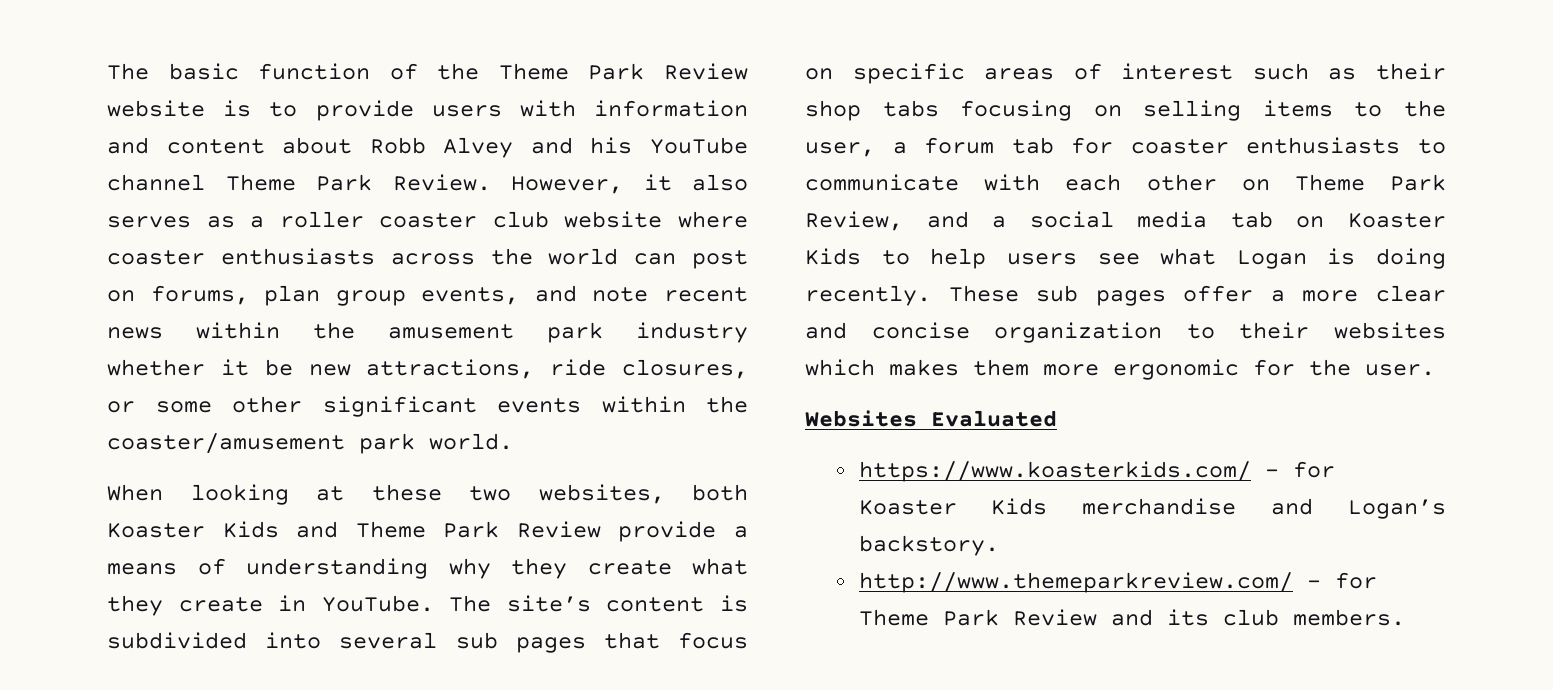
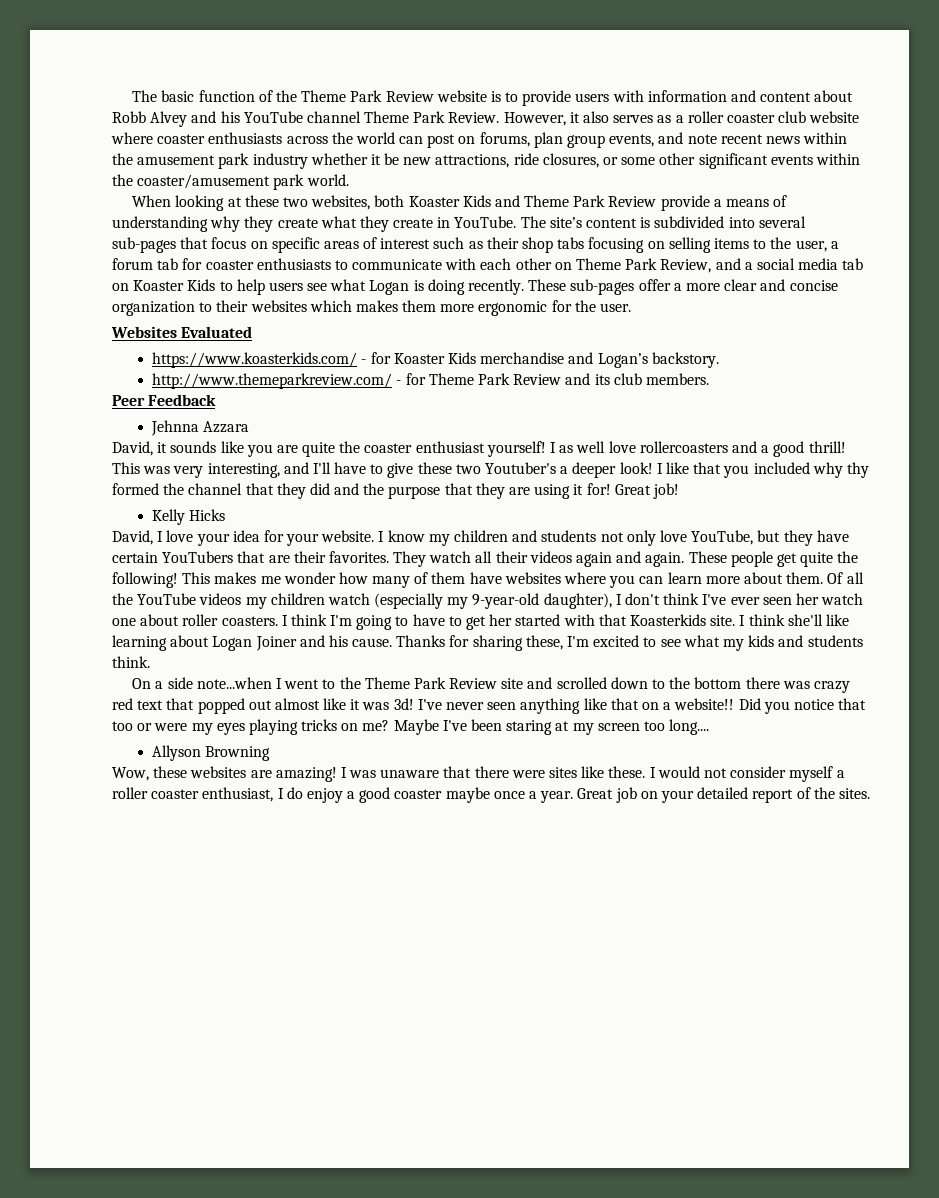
[455,632,586,653] sub pages -> [112,237,176,253] sub-pages
[1036,285,1166,306] sub pages -> [570,279,635,295] sub-pages
(1405, 617) none -> [112,394,217,406] [151,420,250,436] [112,441,846,457] [112,462,869,478] [112,483,679,499] [152,509,226,525] [112,530,849,546] [112,551,859,567] [112,572,864,588] [112,593,864,609] [112,614,849,630] [112,635,863,651] [112,656,150,668] [132,677,850,693] [112,698,867,714] [112,719,710,735] [152,745,271,761] [112,766,845,782] [112,787,870,803] // Peer Feedback // Jehnna Azzara // David, it sounds like you are quite the coaster enthusiast yourself! I as well love rollercoasters and a good thrill! This was very interesting, and I'll have to give these two Youtuber's a deeper look! I like that you included why thy formed the channel that they did and the purpose that they are using it for! Great job! // Kelly Hicks // David, I love your idea for your website. I know my children and students not only love YouTube, but they have certain YouTubers that are their favorites. They watch all their videos again and again. These people get quite the following! This makes me wonder how many of them have websites where you can learn more about them. Of all the YouTube videos my children watch (especially my 9-year-old daughter), I don't think I've ever seen her watch one about roller coasters. I think I'm going to have to get her started with that Koasterkids site. I think she'll like learning about Logan Joiner and his cause. Thanks for sharing these, I'm excited to see what my kids and students think. // On a side note...when I went to the Theme Park Review site and scrolled down to the bottom there was crazy red text that popped out almost like it was 3d! I've never seen anything like that on a website!! Did you notice that too or were my eyes playing tricks on me? Maybe I've been staring at my screen too long.... // Allyson Browning // Wow, these websites are amazing! I was unaware that there were sites like these. I would not consider myself a roller coaster enthusiast, I do enjoy a good coaster maybe once a year. Great job on your detailed report of the sites.

